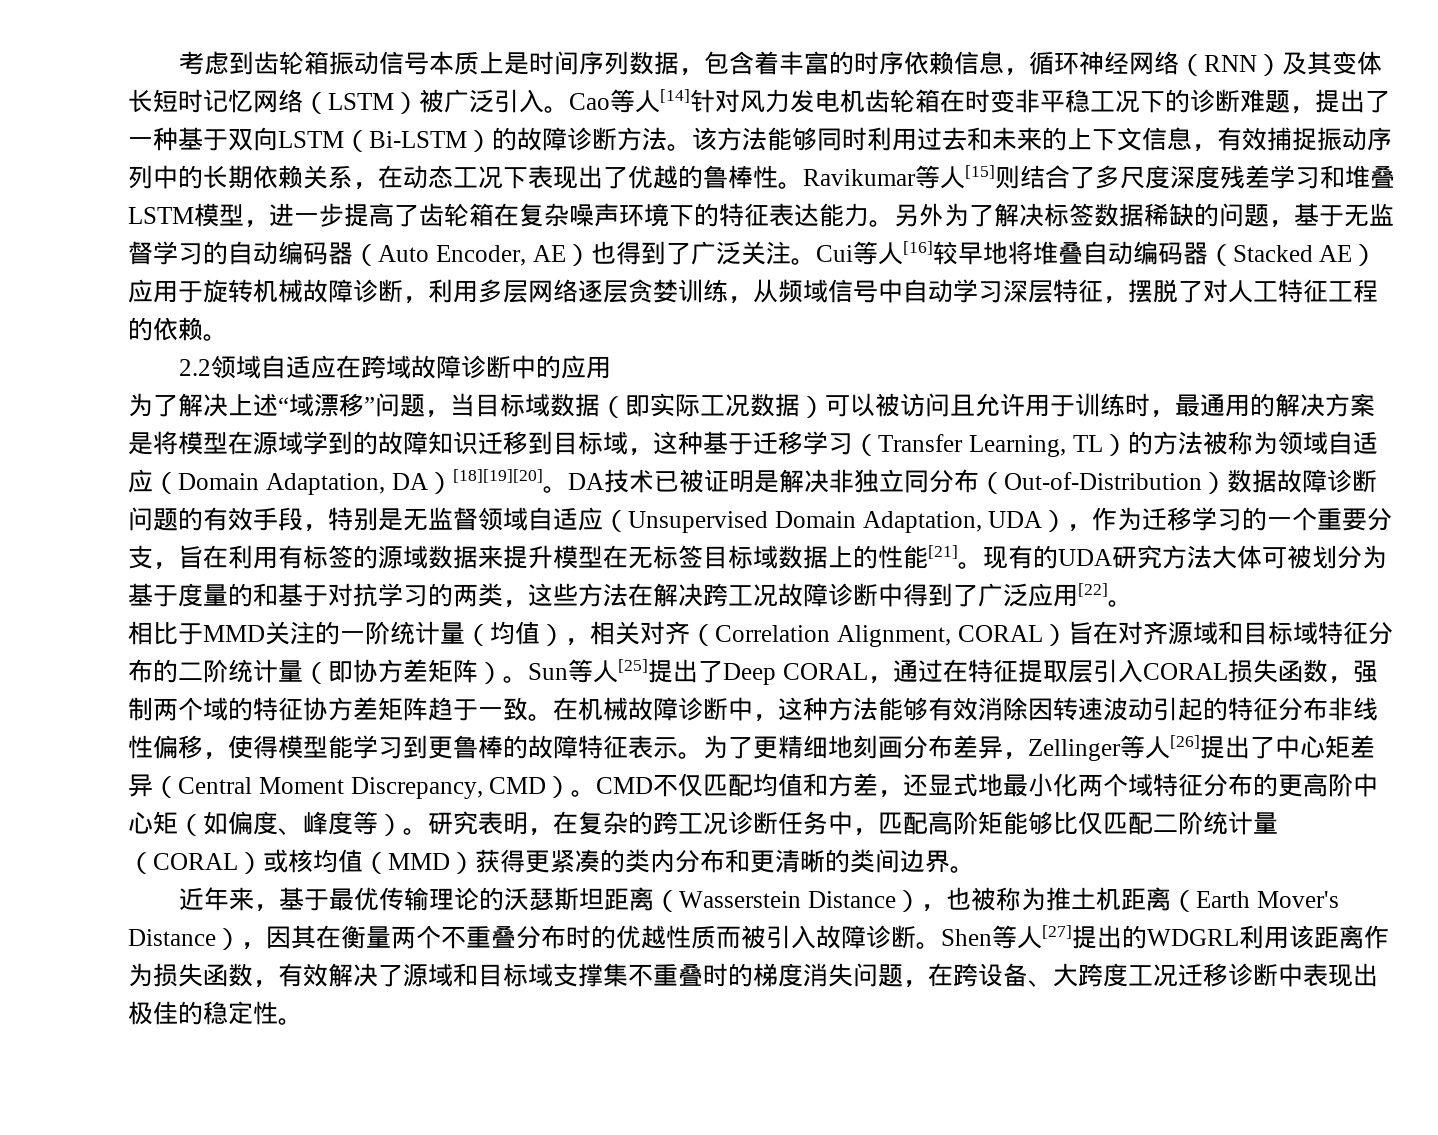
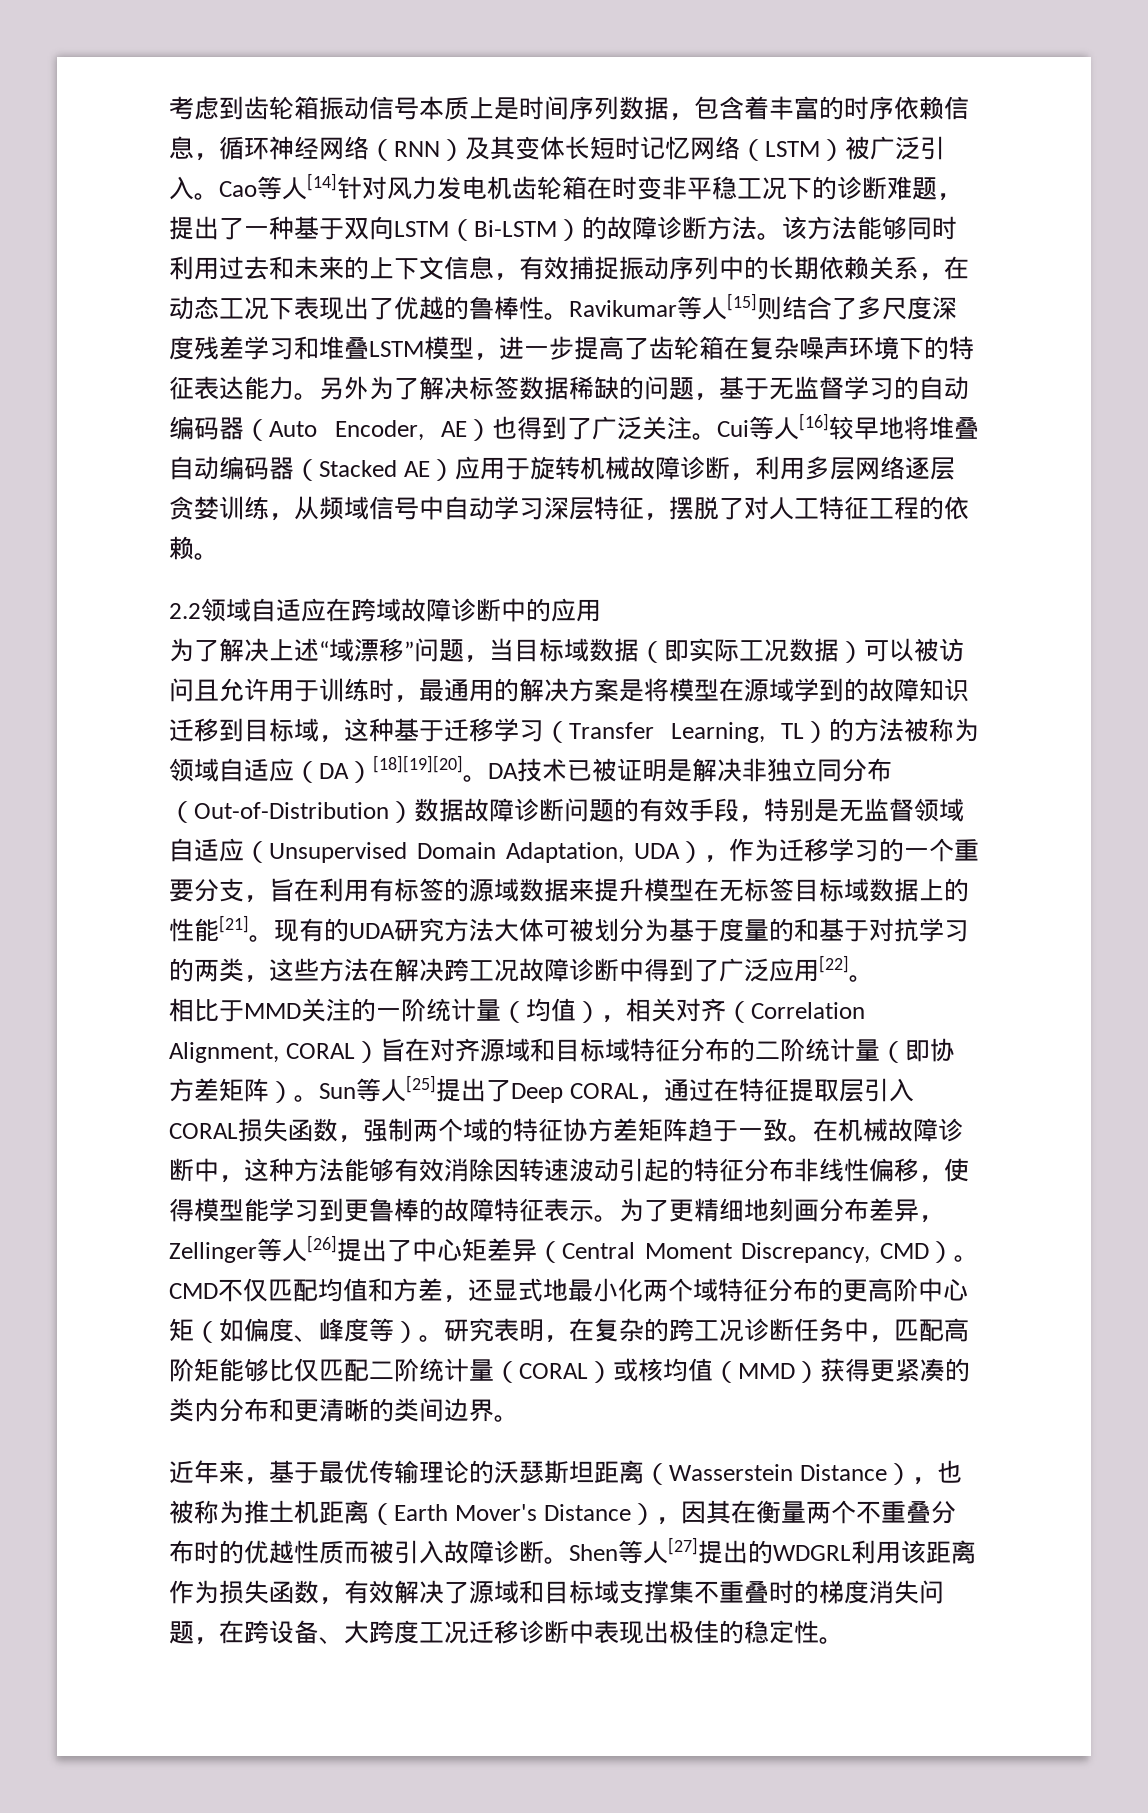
[178,473,385,495] Domain Adaptation, -> (319, 772) none

